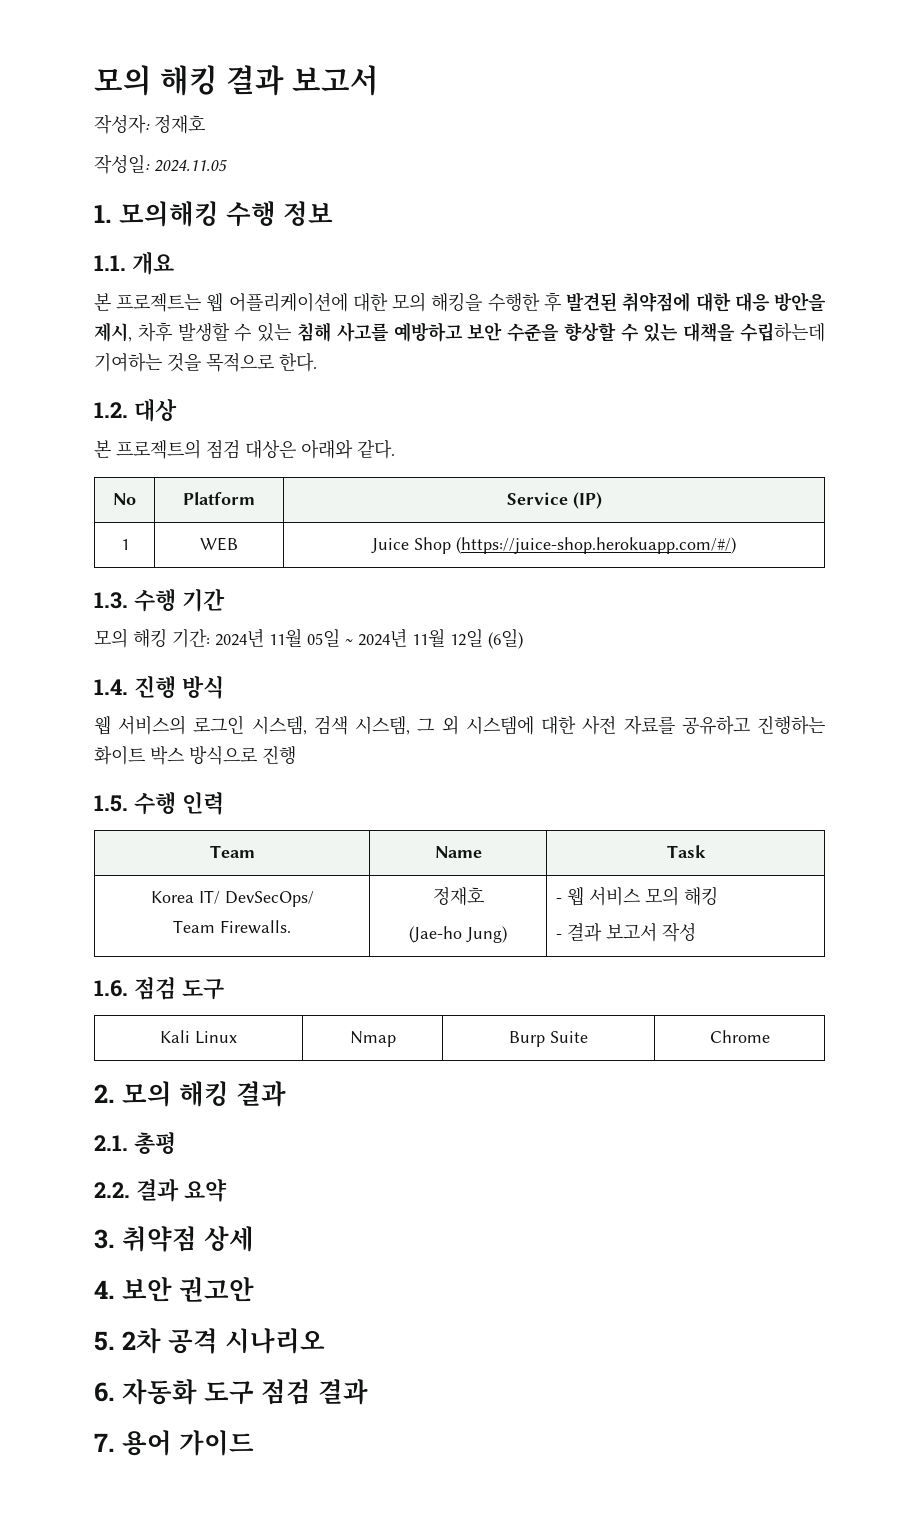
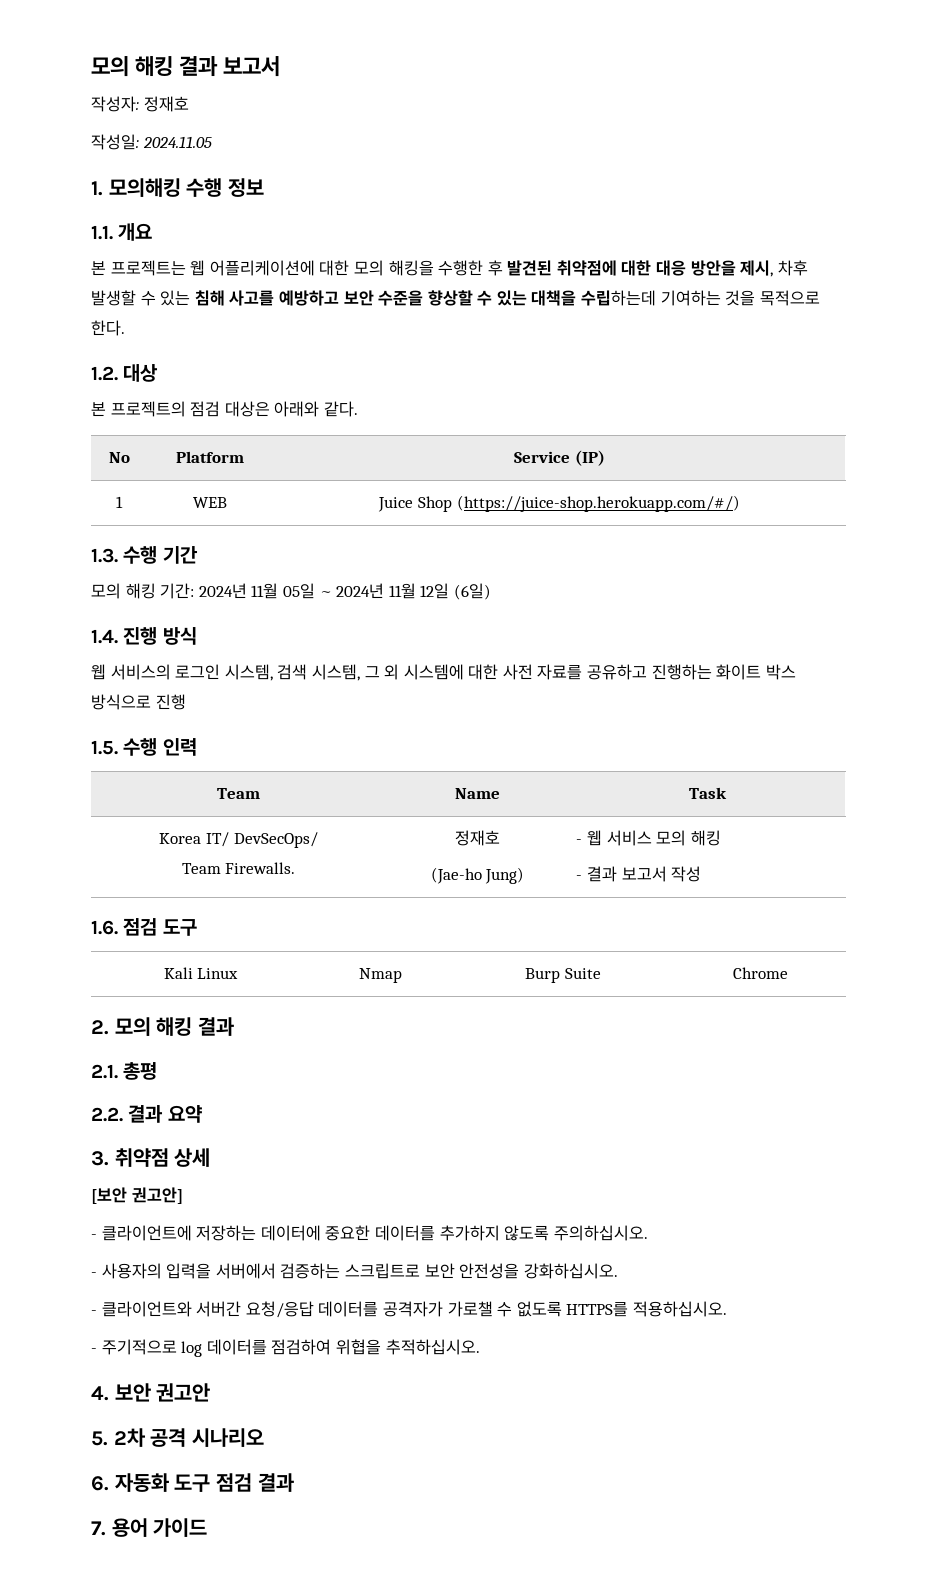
(254, 1239) none -> [91,1187,183,1204] [91,1225,648,1241] [91,1263,618,1279] [91,1301,727,1318] [91,1339,480,1357] // [보안 권고안] // - 클라이언트에 저장하는 데이터에 중요한 데이터를 추가하지 않도록 주의하십시오. // - 사용자의 입력을 서버에서 검증하는 스크립트로 보안 안전성을 강화하십시오. // - 클라이언트와 서버간 요청/응답 데이터를 공격자가 가로챌 수 없도록 HTTPS를 적용하십시오. // - 주기적으로 log 데이터를 점검하여 위협을 추적하십시오.

